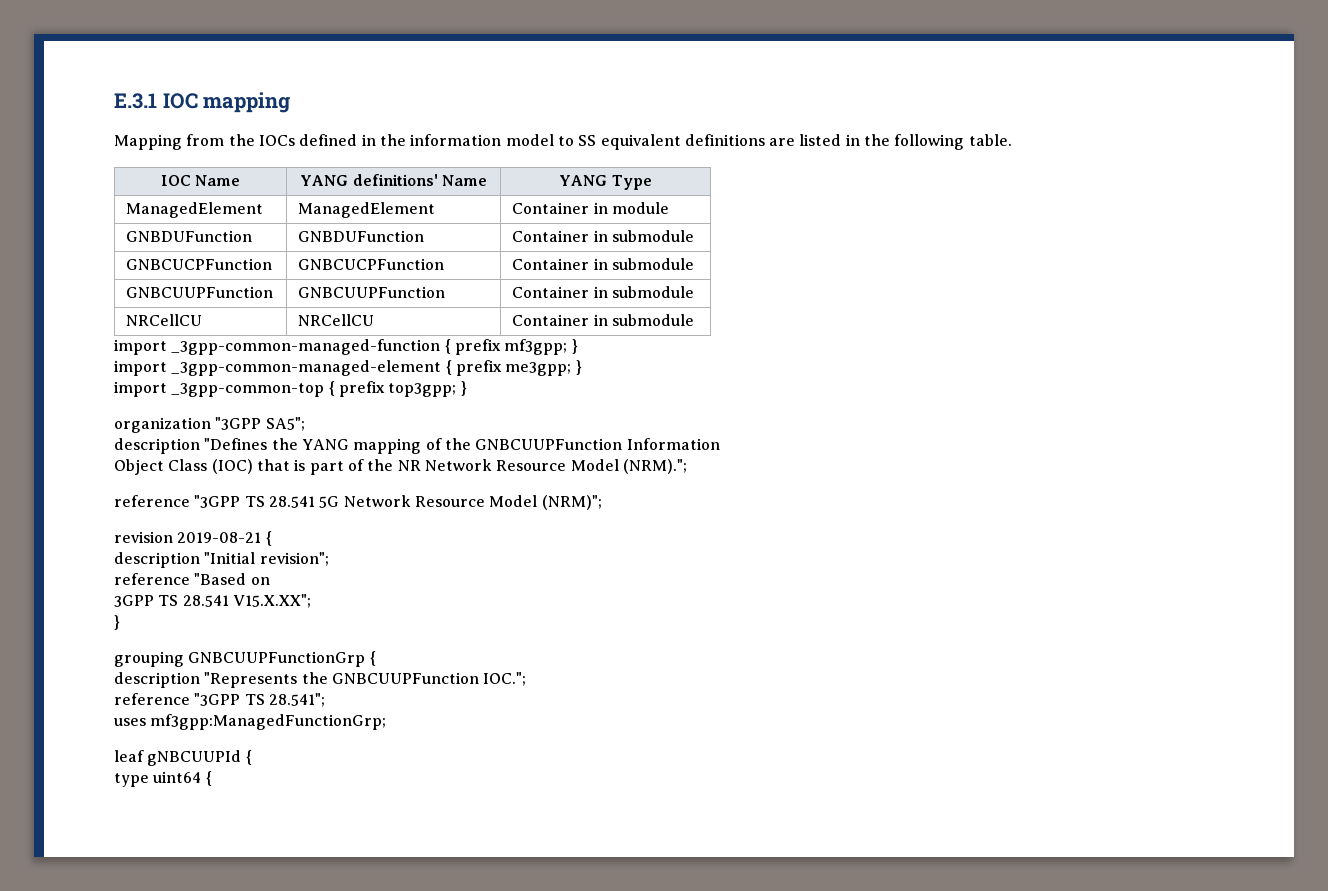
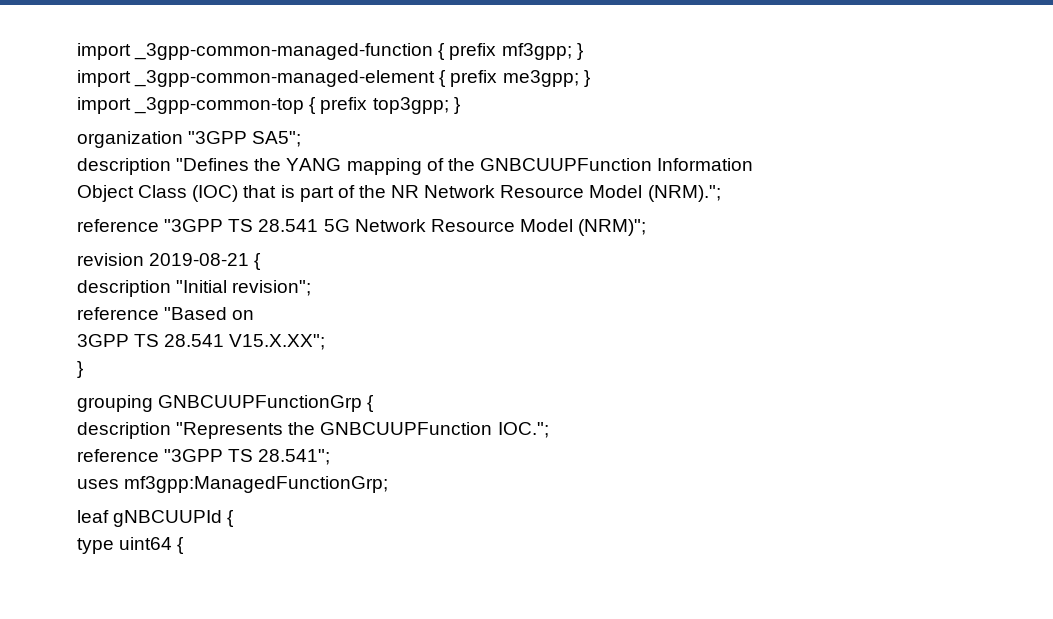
[114,92,291,113] [114,134,1012,150] [160,175,241,186] [300,174,487,186] [559,175,652,190] [126,202,264,218] [298,202,436,218] [512,202,669,214] [126,230,253,242] [298,230,425,242] [512,230,694,242] [126,258,273,270] [298,258,445,270] [512,258,694,270] [126,286,274,298] [298,286,446,298] [512,286,694,298] [126,314,203,326] [298,314,375,326] [512,314,694,326] E.3.1 IOC mapping // Mapping from the IOCs defined in the information model to SS equivalent definitions are listed in the following table. // IOC Name | YANG definitions' Name | YANG Type // ManagedElement | ManagedElement | Container in module // GNBDUFunction | GNBDUFunction | Container in submodule // GNBCUCPFunction | GNBCUCPFunction | Container in submodule // GNBCUUPFunction | GNBCUUPFunction | Container in submodule // NRCellCU | NRCellCU | Container in submodule // -> (77, 51) none

